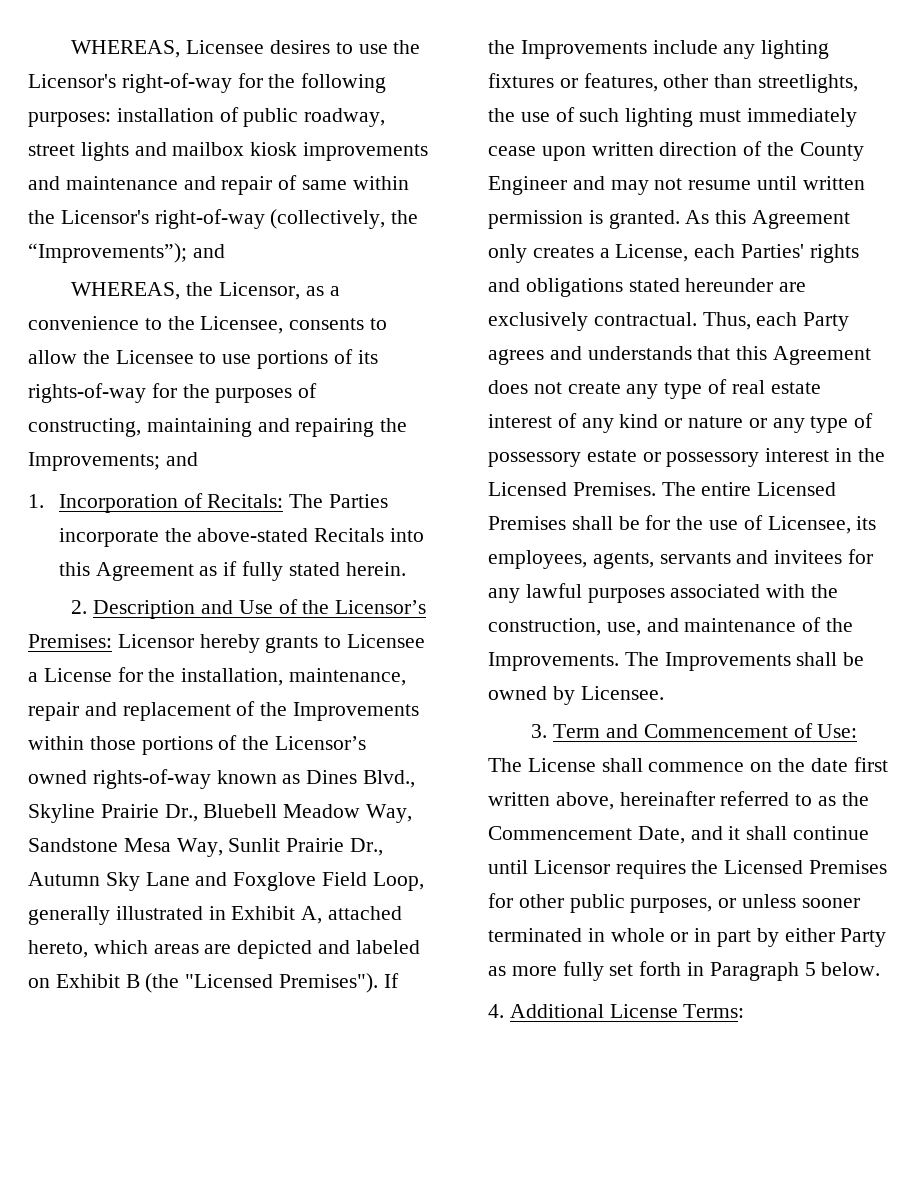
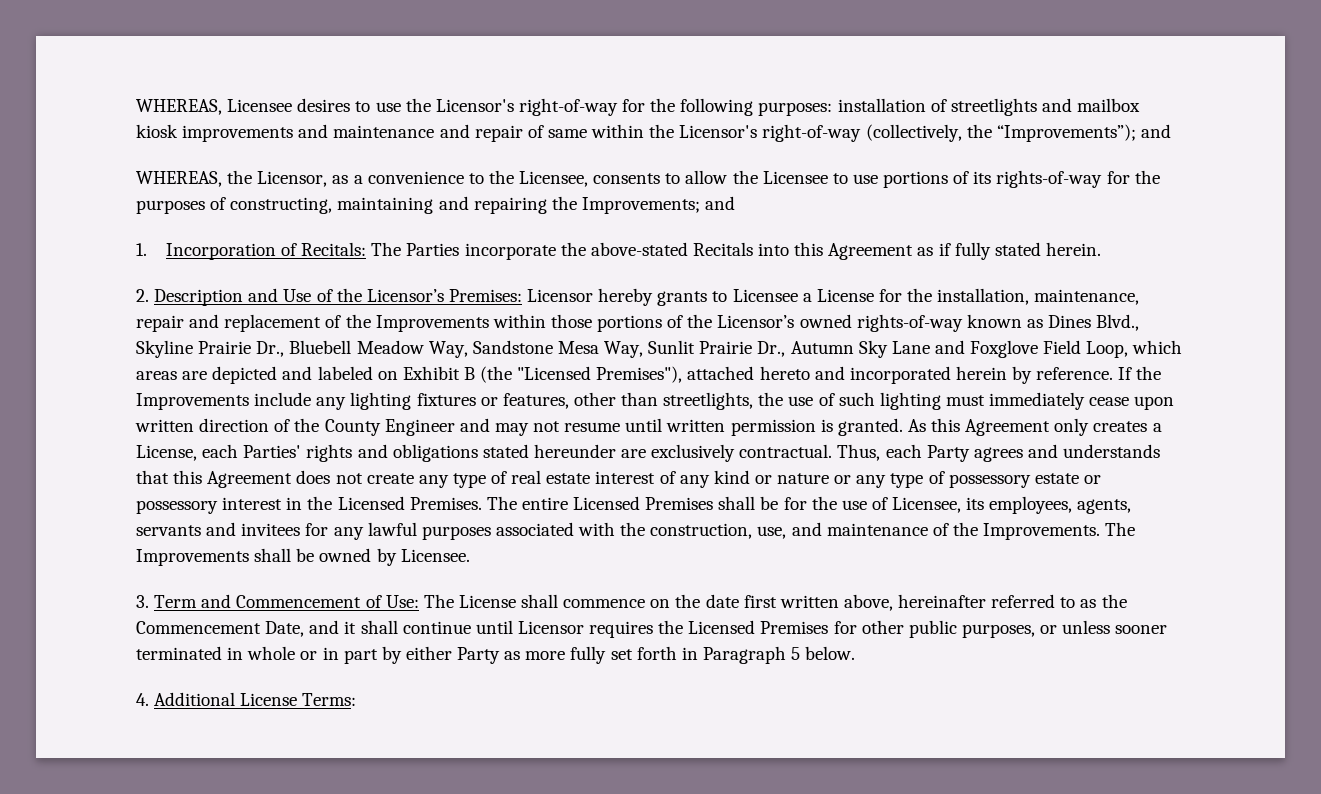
[243,108,386,127] [28,142,129,161] public roadway, street lights -> [950,98,1037,116] streetlights
[28,906,403,925] [28,940,88,958] generally illustrated in Exhibit A, attached hereto, -> (1129, 349) none
[279,973,379,993] Premises"). -> [596,366,1114,384] Premises"), attached hereto and incorporated herein by reference.

